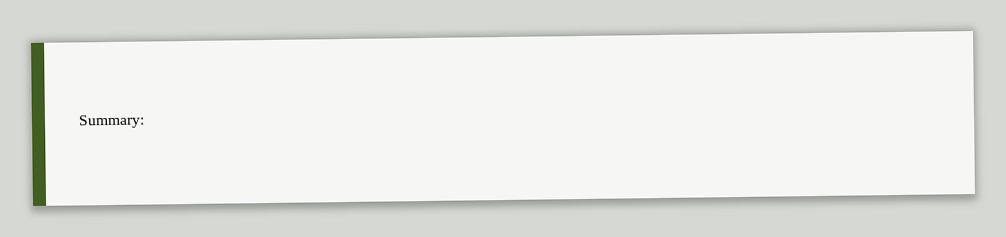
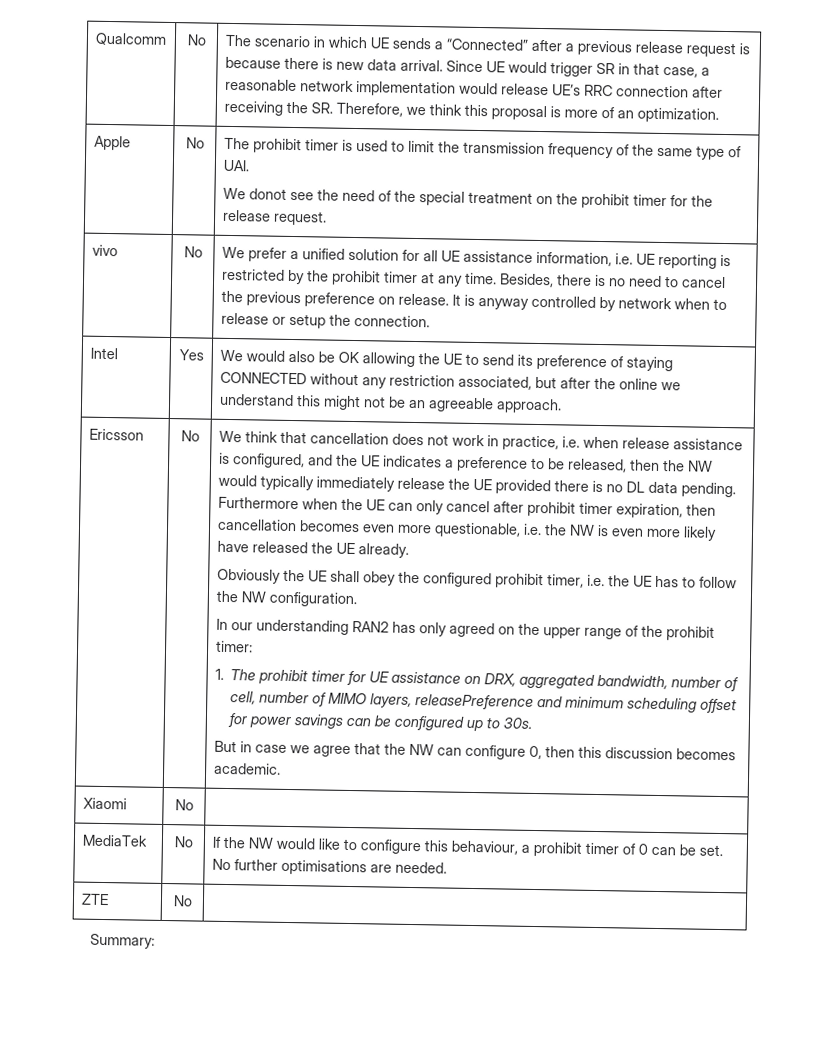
(77, 121) none -> [94,32,167,46] [186,34,207,46] [224,34,750,58] [224,56,710,78] [224,78,723,98] [223,100,719,123] [93,135,131,151] [185,137,205,149] [223,137,742,160] [222,159,249,172] [222,187,713,209] [222,209,327,226] [91,244,118,257] [183,246,203,258] [221,246,731,269] [221,268,726,289] [220,290,727,312] [220,312,430,329] [89,347,118,360] [178,349,204,361] [219,349,673,372] [219,371,681,391] [219,393,562,414] [88,428,144,441] [180,430,200,442] [218,430,743,451] [218,452,713,473] [217,474,736,498] [217,496,716,519] [216,518,717,541] [216,540,409,558] [216,568,737,589] [215,590,357,608] [215,618,715,641] [215,640,253,653] [214,668,739,692] [229,691,737,714] [227,713,532,732] [213,740,736,761] [213,762,281,775] [82,797,127,810] [174,799,194,811] [81,834,148,847] [173,836,194,848] [211,836,723,857] [211,858,447,876] [80,893,109,906] [172,895,193,907] Qualcomm | No | The scenario in which UE sends a “Connected” after a previous release request is because there is new data arrival. Since UE would trigger SR in that case, a reasonable network implementation would release UE’s RRC connection after receiving the SR. Therefore, we think this proposal is more of an optimization. // Apple | No | The prohibit timer is used to limit the transmission frequency of the same type of UAI. // We donot see the need of the special treatment on the prohibit timer for the release request. // vivo | No | We prefer a unified solution for all UE assistance information, i.e. UE reporting is restricted by the prohibit timer at any time. Besides, there is no need to cancel the previous preference on release. It is anyway controlled by network when to release or setup the connection. // Intel | Yes | We would also be OK allowing the UE to send its preference of staying CONNECTED without any restriction associated, but after the online we understand this might not be an agreeable approach. // Ericsson | No | We think that cancellation does not work in practice, i.e. when release assistance is configured, and the UE indicates a preference to be released, then the NW would typically immediately release the UE provided there is no DL data pending. Furthermore when the UE can only cancel after prohibit timer expiration, then cancellation becomes even more questionable, i.e. the NW is even more likely have released the UE already. // Obviously the UE shall obey the configured prohibit timer, i.e. the UE has to follow the NW configuration. // In our understanding RAN2 has only agreed on the upper range of the prohibit timer: // 1. The prohibit timer for UE assistance on DRX, aggregated bandwidth, number of cell, number of MIMO layers, releasePreference and minimum scheduling offset for power savings can be configured up to 30s. // But in case we agree that the NW can configure 0, then this discussion becomes academic. // Xiaomi | No | // MediaTek | No | If the NW would like to configure this behaviour, a prohibit timer of 0 can be set. No further optimisations are needed. // ZTE | No | //

